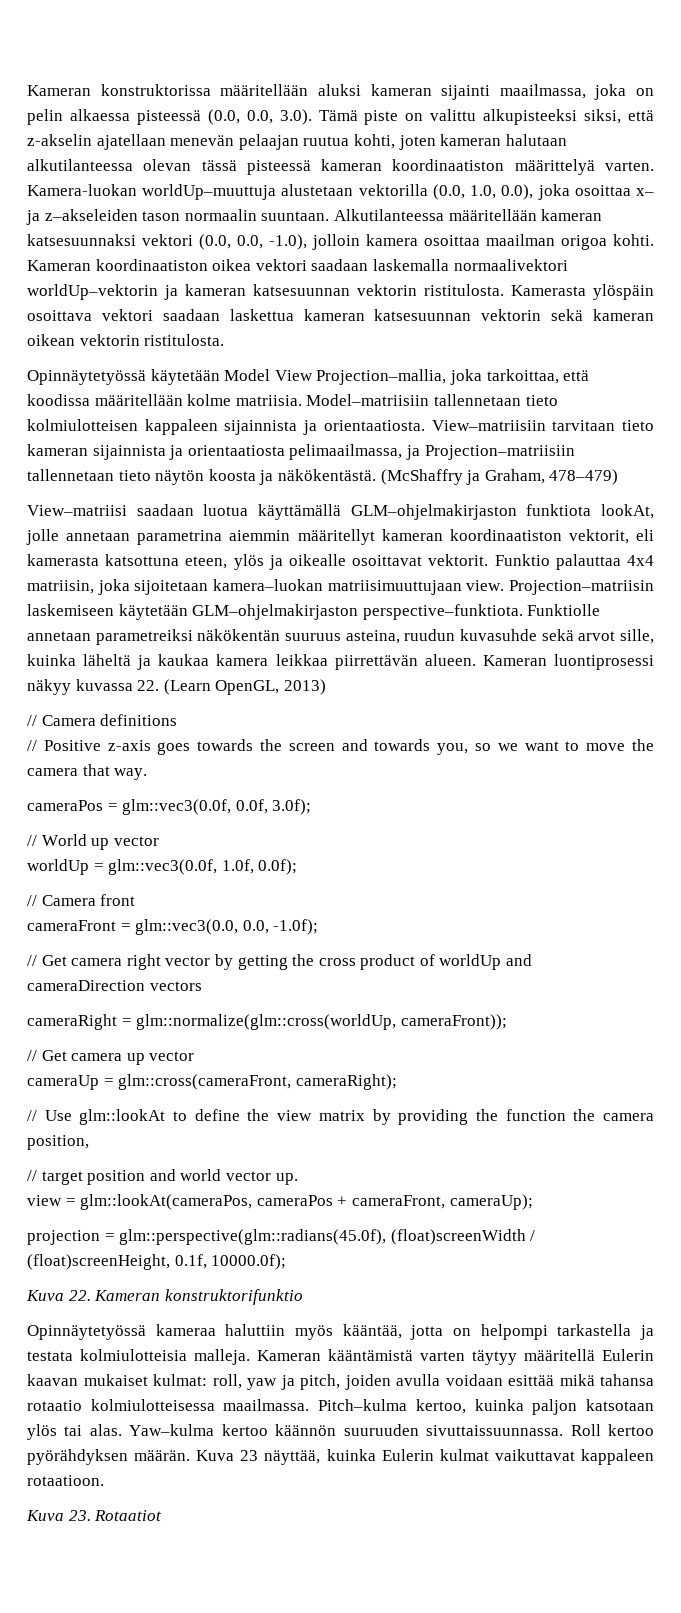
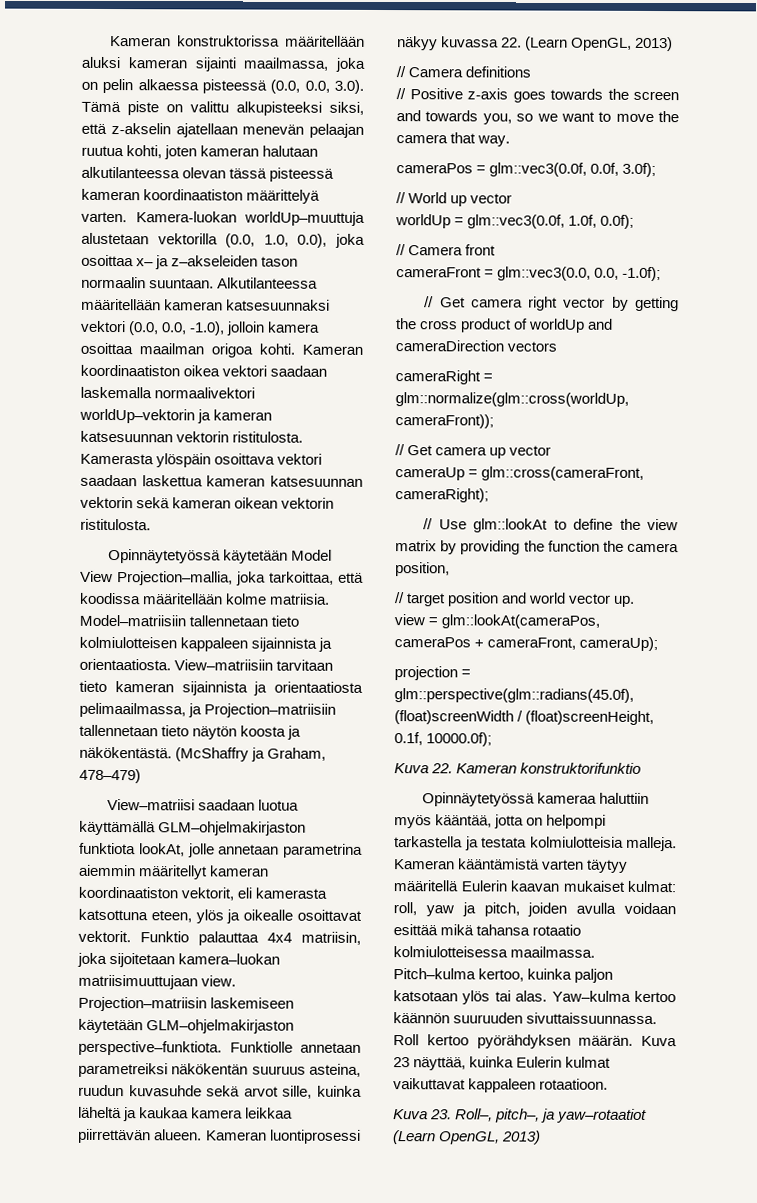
[94,1510,163,1521] Rotaatiot -> [455,1108,648,1123] [393,1130,542,1145] Roll–, pitch–, ja yaw–rotaatiot (Learn OpenGL, 2013)

